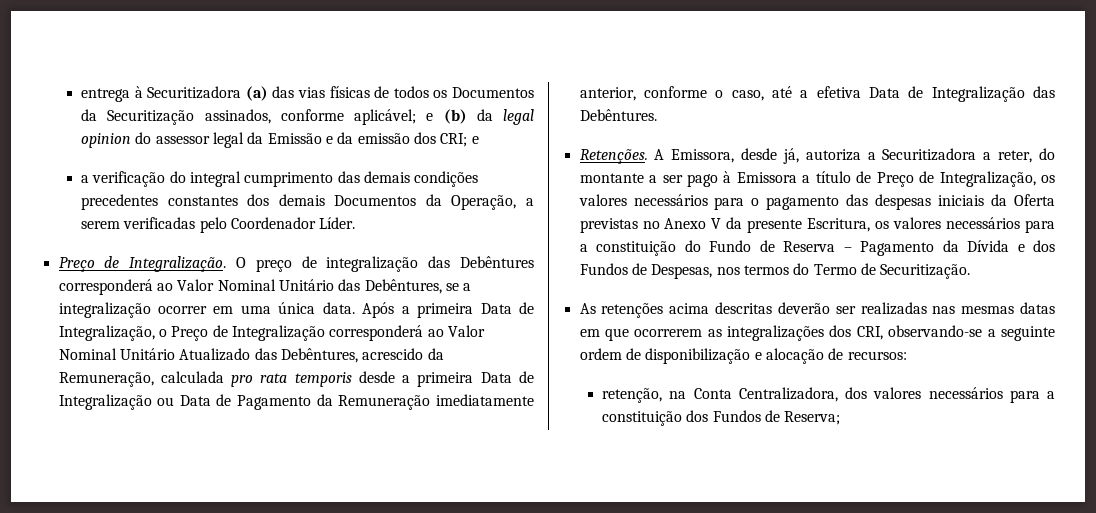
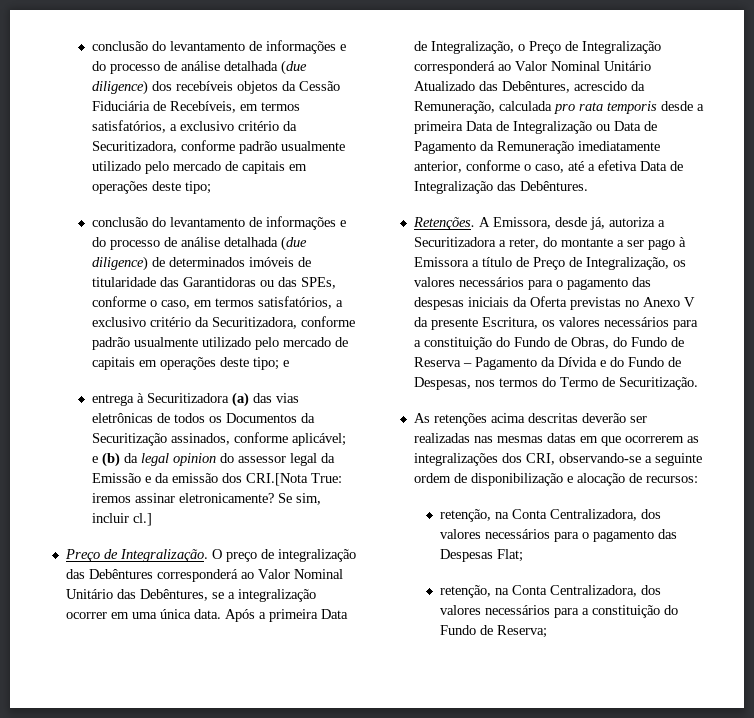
(81, 95) none -> [92,40,347,54] [92,60,308,75] [92,80,341,95] [92,101,301,113] [92,120,298,133] [92,140,346,154] [92,161,308,174] [92,181,212,194] [92,216,347,230] [92,236,308,251] [92,256,312,271] [92,277,337,289] [92,296,344,309] [92,316,356,329] [92,337,349,350] [92,357,290,370] conclusão do levantamento de informações e do processo de análise detalhada (due diligence) dos recebíveis objetos da Cessão Fiduciária de Recebíveis, em termos satisfatórios, a exclusivo critério da Securitizadora, conforme padrão usualmente utilizado pelo mercado de capitais em operações deste tipo; // conclusão do levantamento de informações e do processo de análise detalhada (due diligence) de determinados imóveis de titularidade das Garantidoras ou das SPEs, conforme o caso, em termos satisfatórios, a exclusivo critério da Securitizadora, conforme padrão usualmente utilizado pelo mercado de capitais em operações deste tipo; e //
[329,86,370,98] físicas -> [92,413,154,423] eletrônicas
[440,133,479,147] [81,171,479,187] [81,194,534,210] [81,217,356,233] CRI; e // a verificação do integral cumprimento das demais condições precedentes constantes dos demais Documentos da Operação, a serem verificadas pelo Coordenador Líder. -> [246,473,343,486] [92,493,322,505] [92,513,153,526] CRI.[Nota True: iremos assinar eletronicamente? Se sim, incluir cl.]
(775, 246) none -> [570,337,684,349] Obras, do Fundo de
[1033,240,1055,252] [579,263,628,275] dos Fundos -> [609,357,664,367] do Fundo
(907, 355) none -> [440,509,662,522] [440,529,678,542] [440,549,524,562] // retenção, na Conta Centralizadora, dos valores necessários para o pagamento das Despesas Flat;
[686,410,761,422] dos Fundos -> [664,605,679,615] [440,625,477,635] do Fundo

